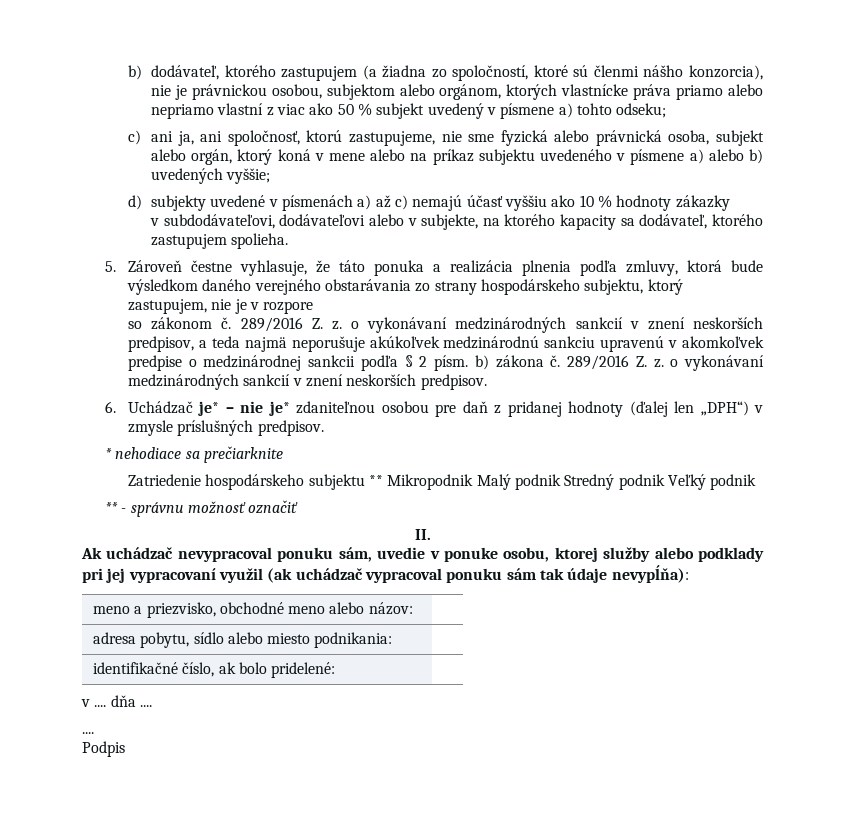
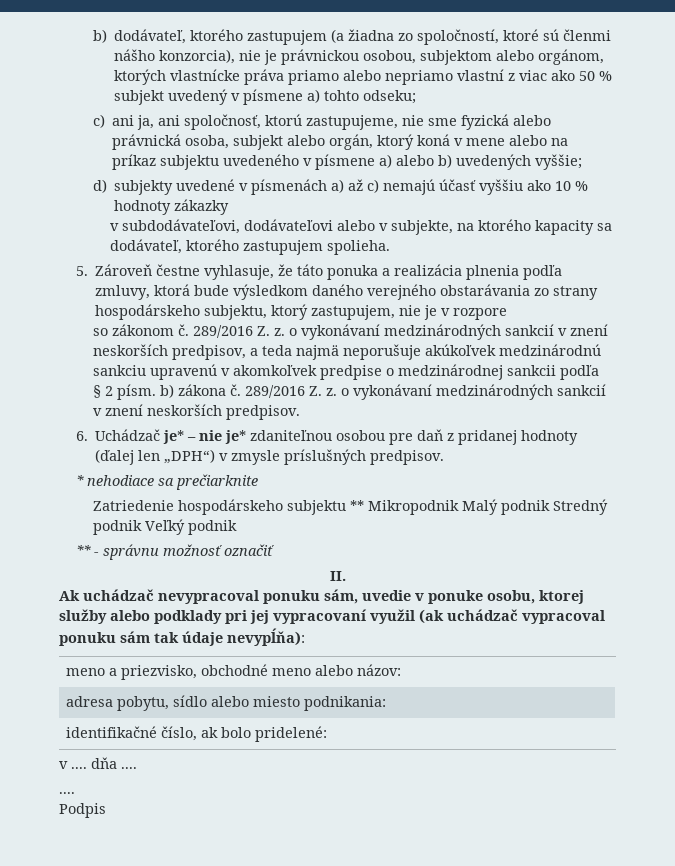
(398, 363) none -> (600, 372) //

